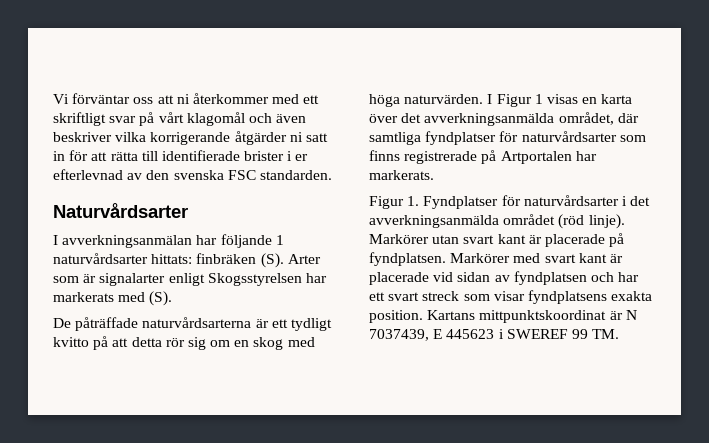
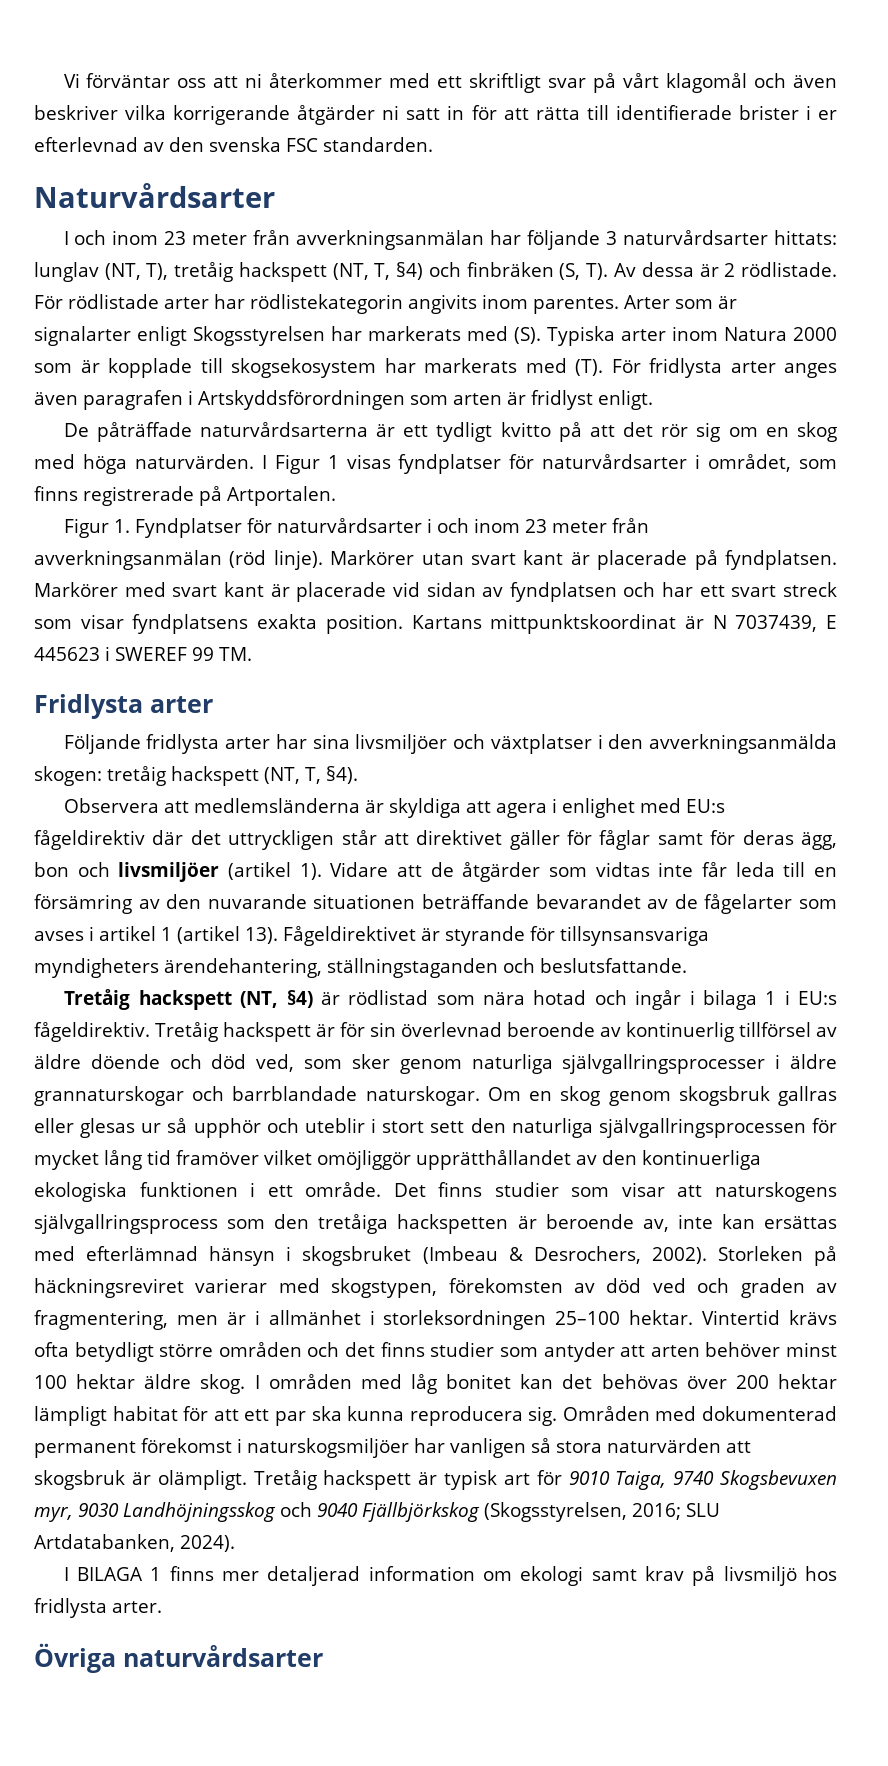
(58, 240) none -> [74,230,291,245] och inom 23 meter från
[275,235,284,245] 1 -> [606,231,618,245] 3
[196,253,284,268] finbräken (S). -> [34,262,837,282] [34,294,619,314] lunglav (NT, T), tretåig hackspett (NT, T, §4) och finbräken (S, T). Av dessa är 2 rödlistade. För rödlistade arter har rödlistekategorin angivits inom parentes.
(173, 298) none -> [547,326,837,346] [34,358,837,378] [34,390,653,410] Typiska arter inom Natura 2000 som är kopplade till skogsekosystem har markerats med (T). För fridlysta arter anges även paragrafen i Artskyddsförordningen som arten är fridlyst enligt.
[131,337,162,347] detta -> [623,422,654,437] det
[582,94,633,104] [369,112,639,126] [369,132,421,145] en karta över det avverkningsanmälda området, där samtliga -> (391, 461) none
(617, 136) none -> [695,454,792,472] i området,
[500,151,597,164] [369,170,434,180] Artportalen har markerats. -> [227,486,336,506] Artportalen.
[630,196,651,206] [369,214,556,228] det avverkningsanmälda området -> [436,518,649,533] [34,550,222,570] och inom 23 meter från avverkningsanmälan
(620, 334) none -> [34,694,213,719] [63,734,838,754] [34,766,358,786] [63,798,725,818] [34,830,837,850] [34,862,837,882] [34,894,838,914] [34,926,709,946] [34,958,687,978] [63,989,837,1010] [34,1022,837,1042] [34,1054,838,1074] [34,1086,837,1106] [34,1118,837,1138] [34,1150,761,1170] [34,1182,837,1202] [34,1214,837,1234] [34,1246,838,1266] [34,1278,837,1298] [34,1310,837,1330] [34,1342,838,1362] [34,1374,837,1394] [34,1406,838,1426] [34,1438,751,1458] [34,1470,837,1490] [34,1502,720,1522] [34,1534,235,1552] [63,1566,837,1586] [34,1598,162,1618] [34,1643,323,1673] // Fridlysta arter // Följande fridlysta arter har sina livsmiljöer och växtplatser i den avverkningsanmälda skogen: tretåig hackspett (NT, T, §4). // Observera att medlemsländerna är skyldiga att agera i enlighet med EU:s fågeldirektiv där det uttryckligen står att direktivet gäller för fåglar samt för deras ägg, bon och livsmiljöer (artikel 1). Vidare att de åtgärder som vidtas inte får leda till en försämring av den nuvarande situationen beträffande bevarandet av de fågelarter som avses i artikel 1 (artikel 13). Fågeldirektivet är styrande för tillsynsansvariga myndigheters ärendehantering, ställningstaganden och beslutsfattande. // Tretåig hackspett (NT, §4) är rödlistad som nära hotad och ingår i bilaga 1 i EU:s fågeldirektiv. Tretåig hackspett är för sin överlevnad beroende av kontinuerlig tillförsel av äldre döende och död ved, som sker genom naturliga självgallringsprocesser i äldre grannaturskogar och barrblandade naturskogar. Om en skog genom skogsbruk gallras eller glesas ur så upphör och uteblir i stort sett den naturliga självgallringsprocessen för mycket lång tid framöver vilket omöjliggör upprätthållandet av den kontinuerliga ekologiska funktionen i ett område. Det finns studier som visar att naturskogens självgallringsprocess som den tretåiga hackspetten är beroende av, inte kan ersättas med efterlämnad hänsyn i skogsbruket (Imbeau & Desrochers, 2002). Storleken på häckningsreviret varierar med skogstypen, förekomsten av död ved och graden av fragmentering, men är i allmänhet i storleksordningen 25–100 hektar. Vintertid krävs ofta betydligt större områden och det finns studier som antyder att arten behöver minst 100 hektar äldre skog. I områden med låg bonitet kan det behövas över 200 hektar lämpligt habitat för att ett par ska kunna reproducera sig. Områden med dokumenterad permanent förekomst i naturskogsmiljöer har vanligen så stora naturvärden att skogsbruk är olämpligt. Tretåig hackspett är typisk art för 9010 Taiga, 9740 Skogsbevuxen myr, 9030 Landhöjningsskog och 9040 Fjällbjörkskog (Skogsstyrelsen, 2016; SLU Artdatabanken, 2024). // I BILAGA 1 finns mer detaljerad information om ekologi samt krav på livsmiljö hos fridlysta arter. // Övriga naturvårdsarter

